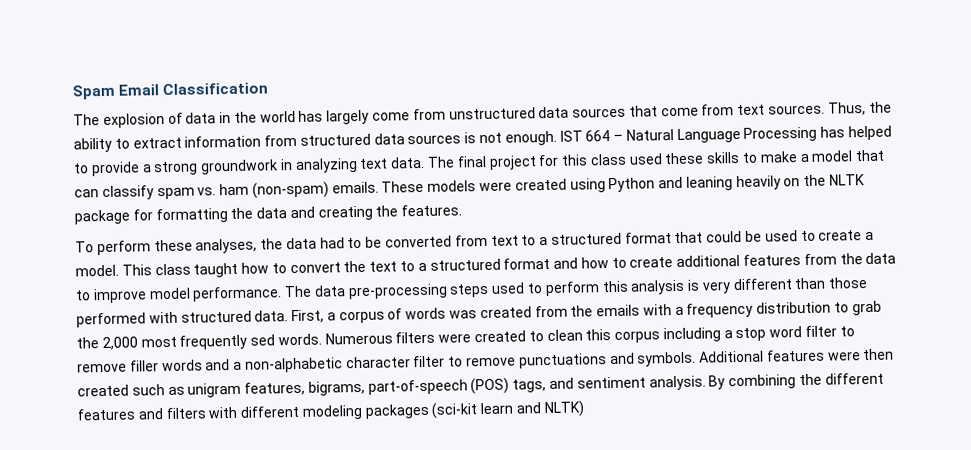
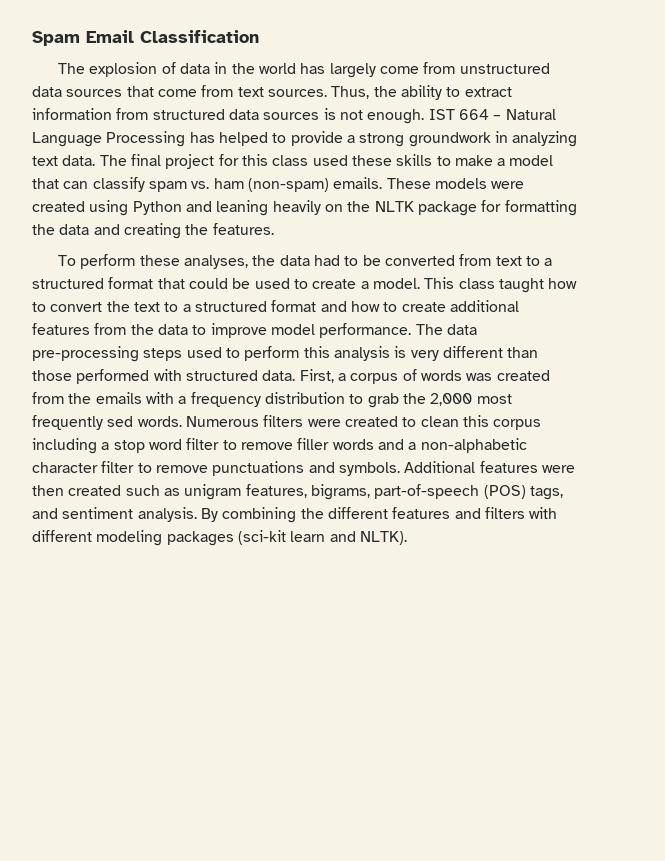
[543,400,585,418] NLTK) -> [359,531,407,545] NLTK).

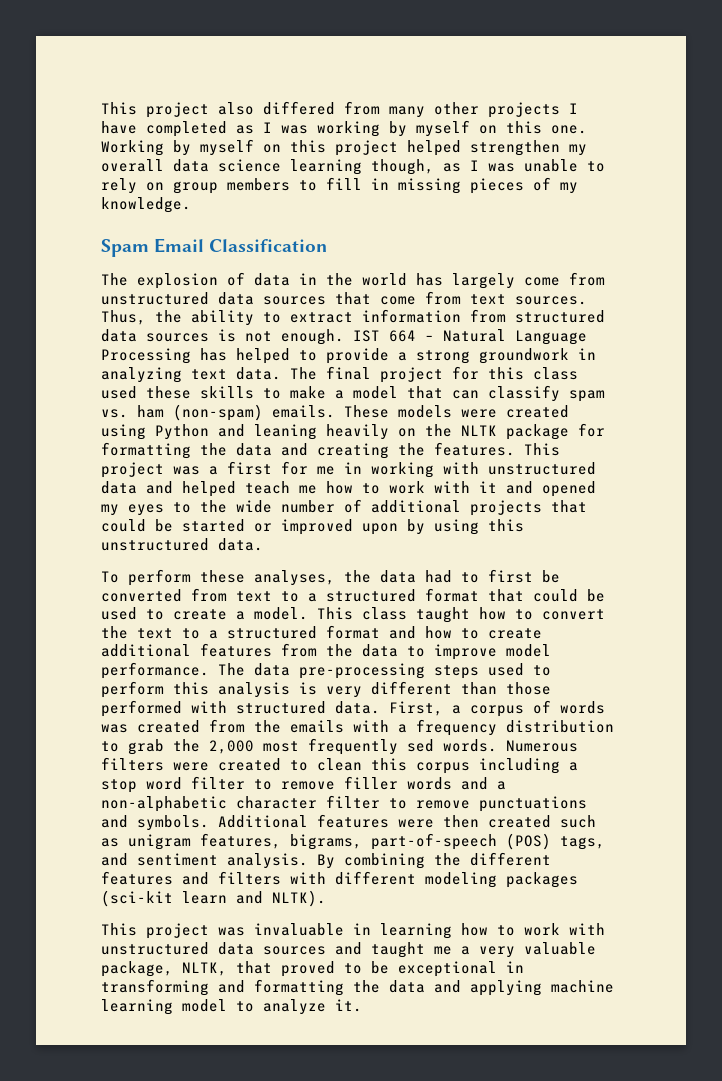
(32, 38) none -> [101,101,578,118] [101,120,587,137] [101,139,587,156] [101,159,605,175] [101,177,578,194] [101,197,191,213] This project also differed from many other projects I have completed as I was working by myself on this one. Working by myself on this project helped strengthen my overall data science learning though, as I was unable to rely on group members to fill in missing pieces of my knowledge. //
(274, 229) none -> [524,443,560,456] [101,461,596,478] [101,481,596,497] [101,499,587,516] [101,519,524,535] [101,538,263,551] This project was a first for me in working with unstructured data and helped teach me how to work with it and opened my eyes to the wide number of additional projects that could be started or improved upon by using this unstructured data.
(359, 261) none -> [488,569,533,583] first
(407, 538) none -> [101,923,605,939] [101,942,596,958] [101,961,524,977] [101,979,614,996] [101,999,362,1015] // This project was invaluable in learning how to work with unstructured data sources and taught me a very valuable package, NLTK, that proved to be exceptional in transforming and formatting the data and applying machine learning model to analyze it.

